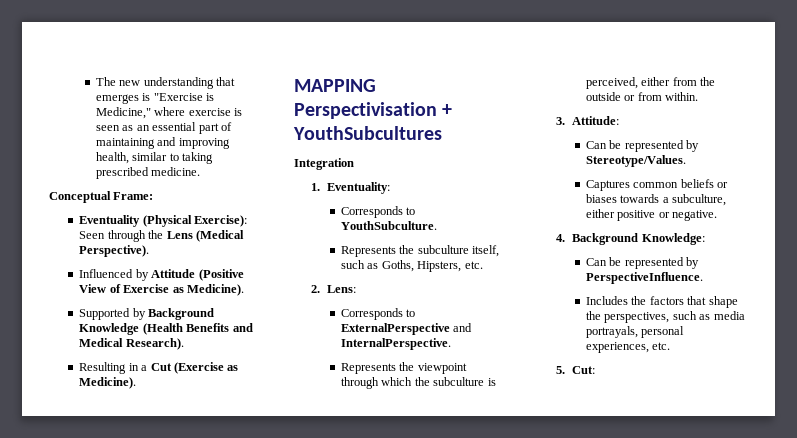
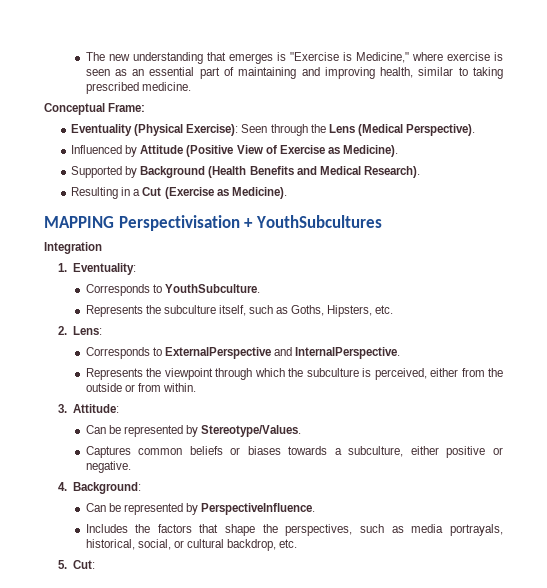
[79,323,140,335] Knowledge -> (206, 172) none
[572,233,705,245] Background Knowledge: -> [73,482,142,494] Background:
[641,326,685,338] [586,342,650,353] personal experiences, -> [85,539,276,551] historical, social, or cultural backdrop,

